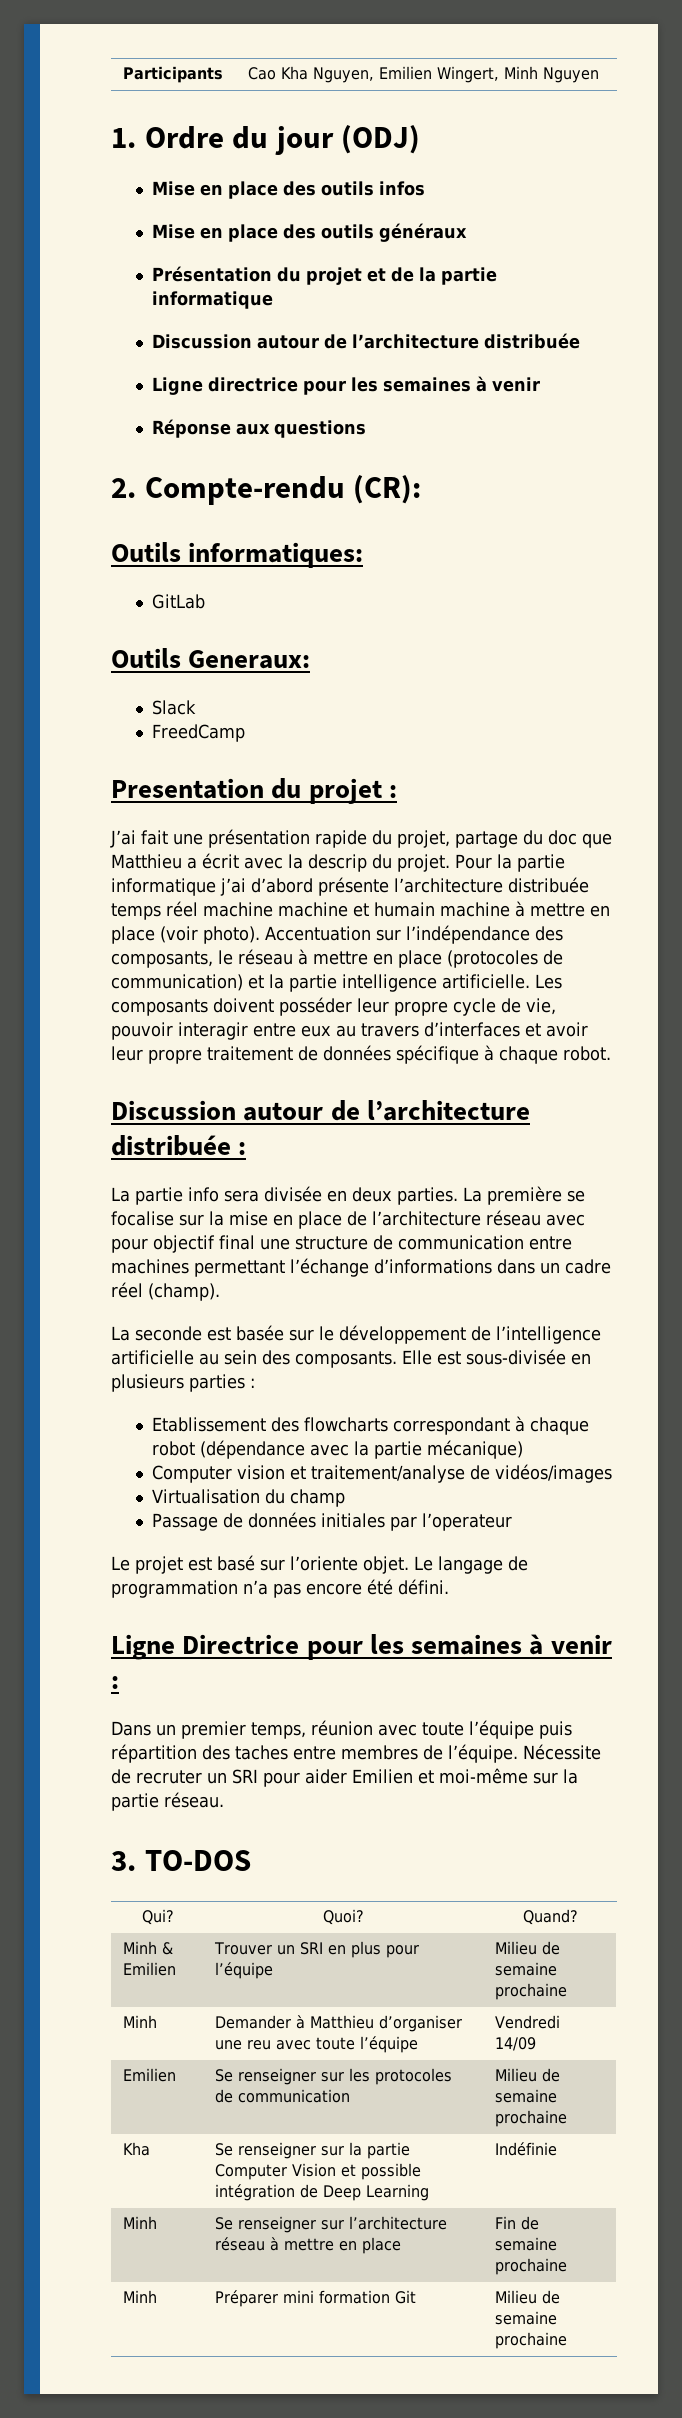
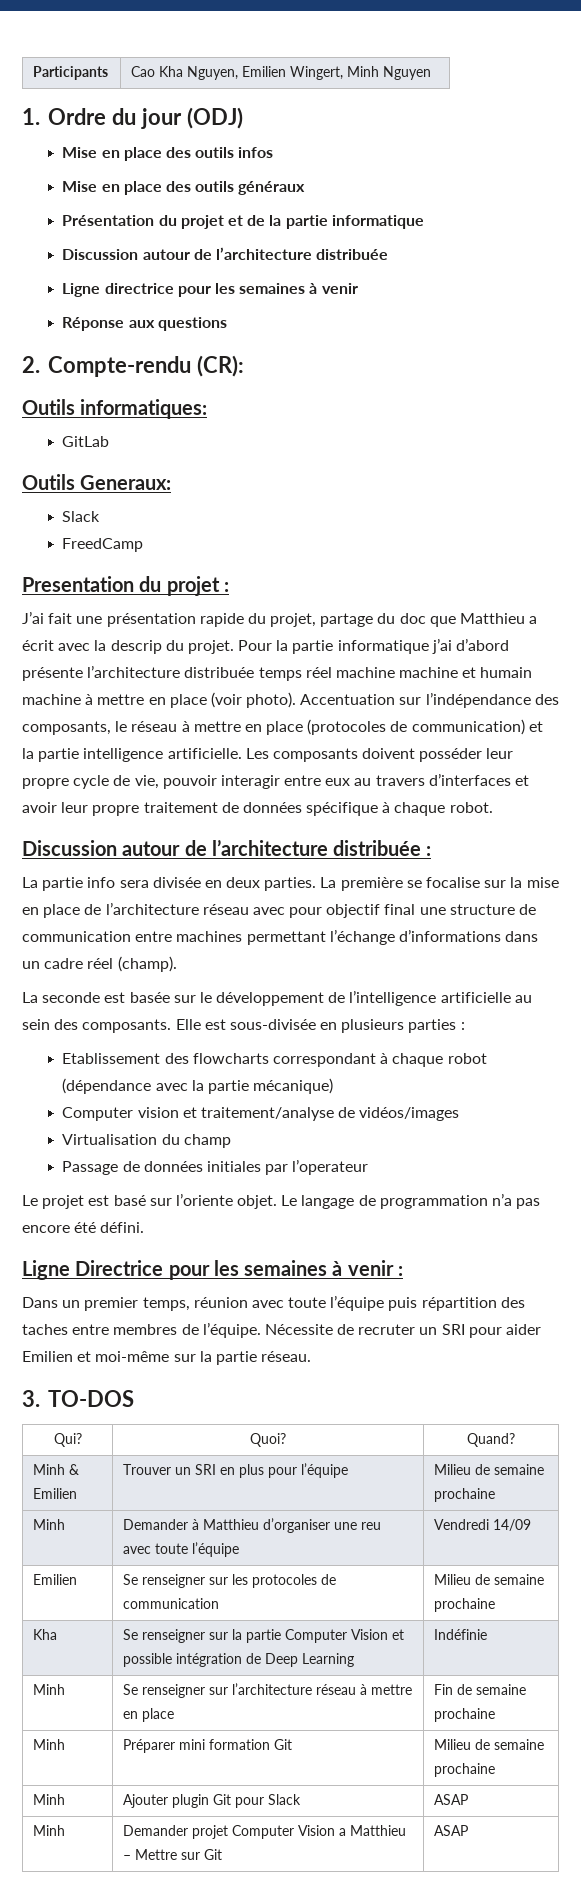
(567, 2340) none -> [33,1794,66,1805] [123,1794,302,1808] [434,1794,469,1805] [33,1825,66,1836] [123,1825,407,1839] [123,1849,223,1860] [434,1825,469,1836] // Minh | Ajouter plugin Git pour Slack | ASAP // Minh | Demander projet Computer Vision a Matthieu – Mettre sur Git | ASAP

